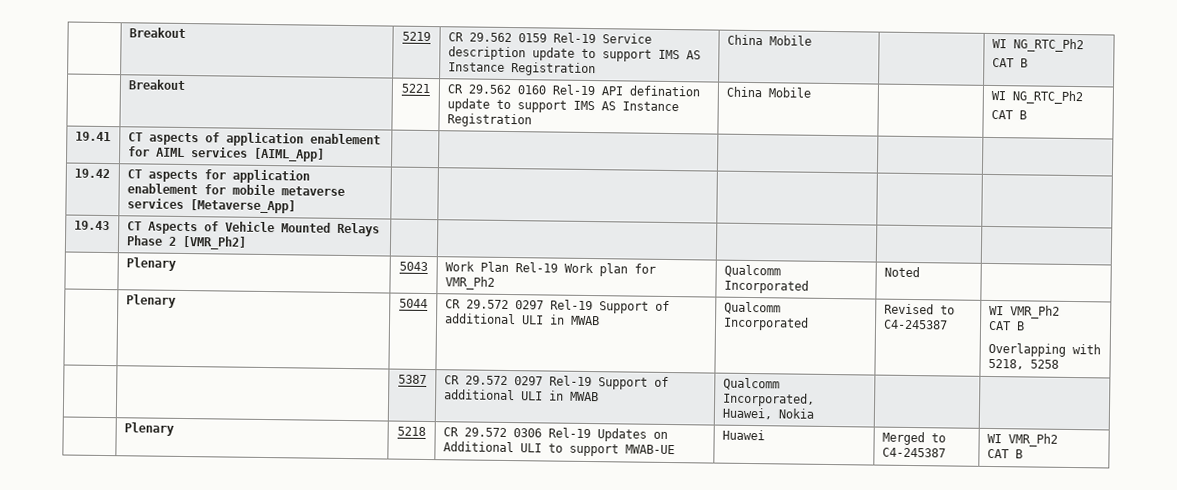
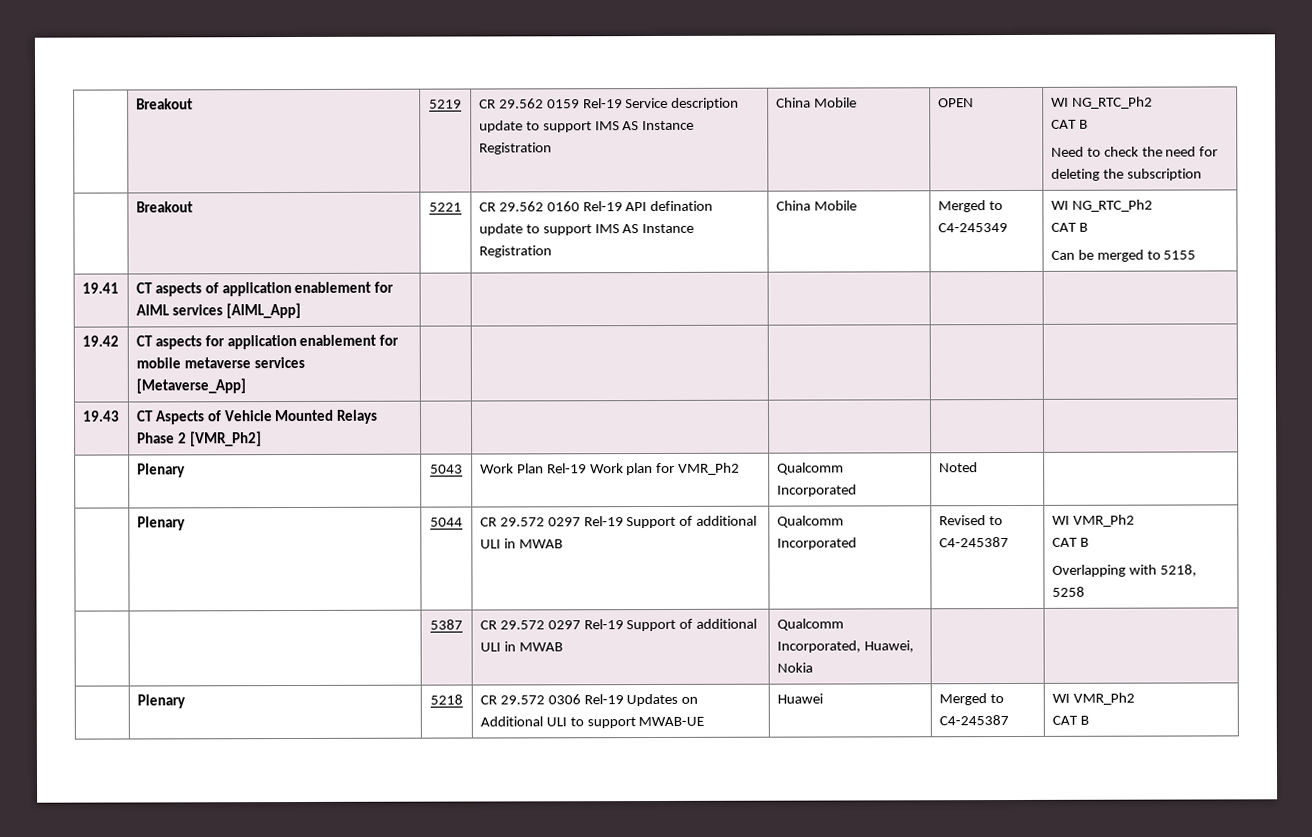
[991,38,1084,53] [991,57,1028,68] | WI NG_RTC_Ph2 // CAT B -> [937,98,974,108] [1050,96,1153,109] [1050,119,1088,129] [1050,146,1219,157] [1050,168,1202,181] OPEN | WI NG_RTC_Ph2 // CAT B // Need to check the need for deleting the subscription
[990,90,1083,105] [990,109,1027,120] | WI NG_RTC_Ph2 // CAT B -> [937,200,1003,213] [937,223,1008,233] [1050,199,1153,212] [1050,222,1088,232] [1050,249,1197,262] Merged to C4-245349 | WI NG_RTC_Ph2 // CAT B // Can be merged to 5155

